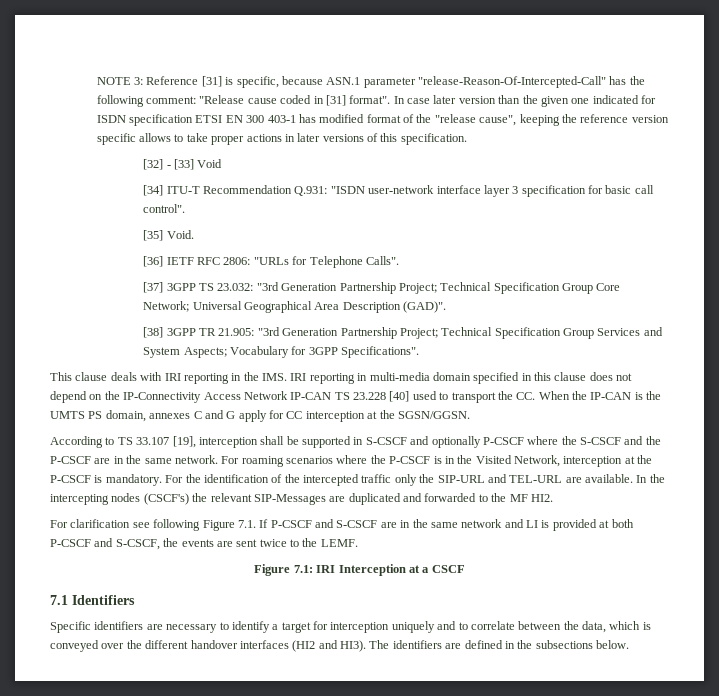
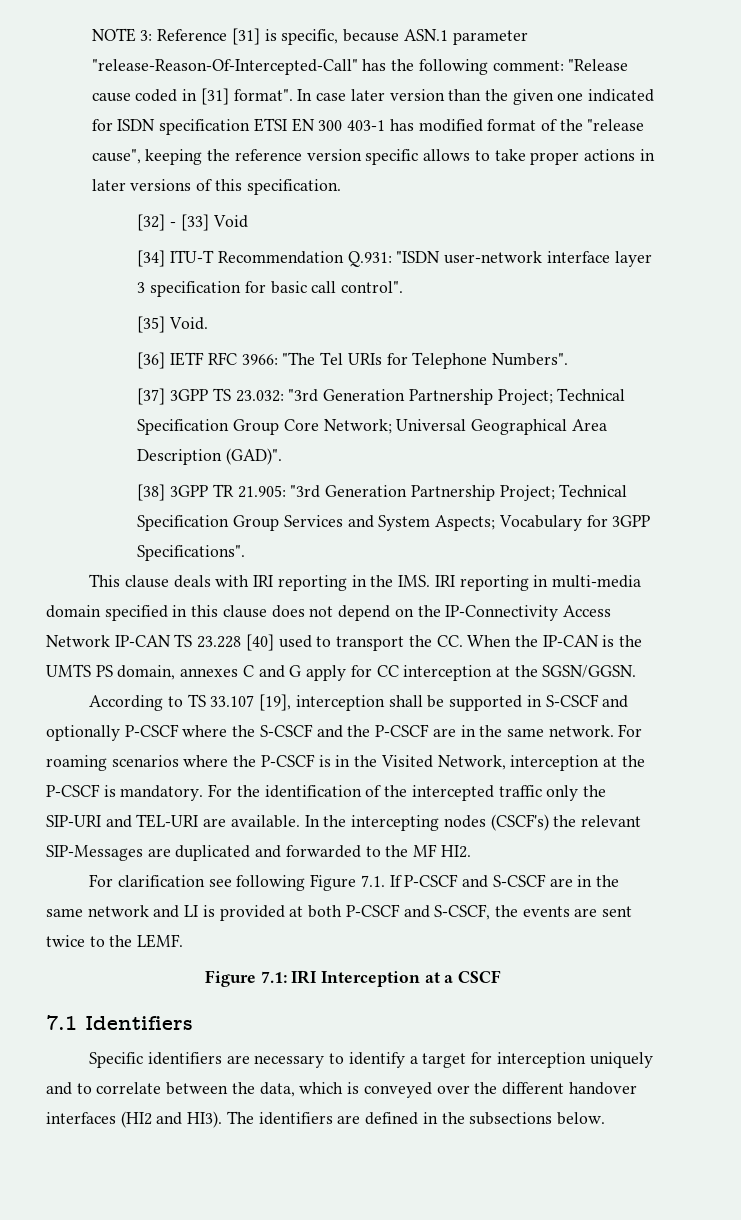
[223,257,289,265] 2806: "URLs -> [241,352,382,365] 3966: "The Tel URIs
[365,256,399,265] Calls". -> [492,353,569,366] Numbers".
[437,474,563,483] SIP-URL and TEL-URL -> [46,814,199,828] SIP-URI and TEL-URI

